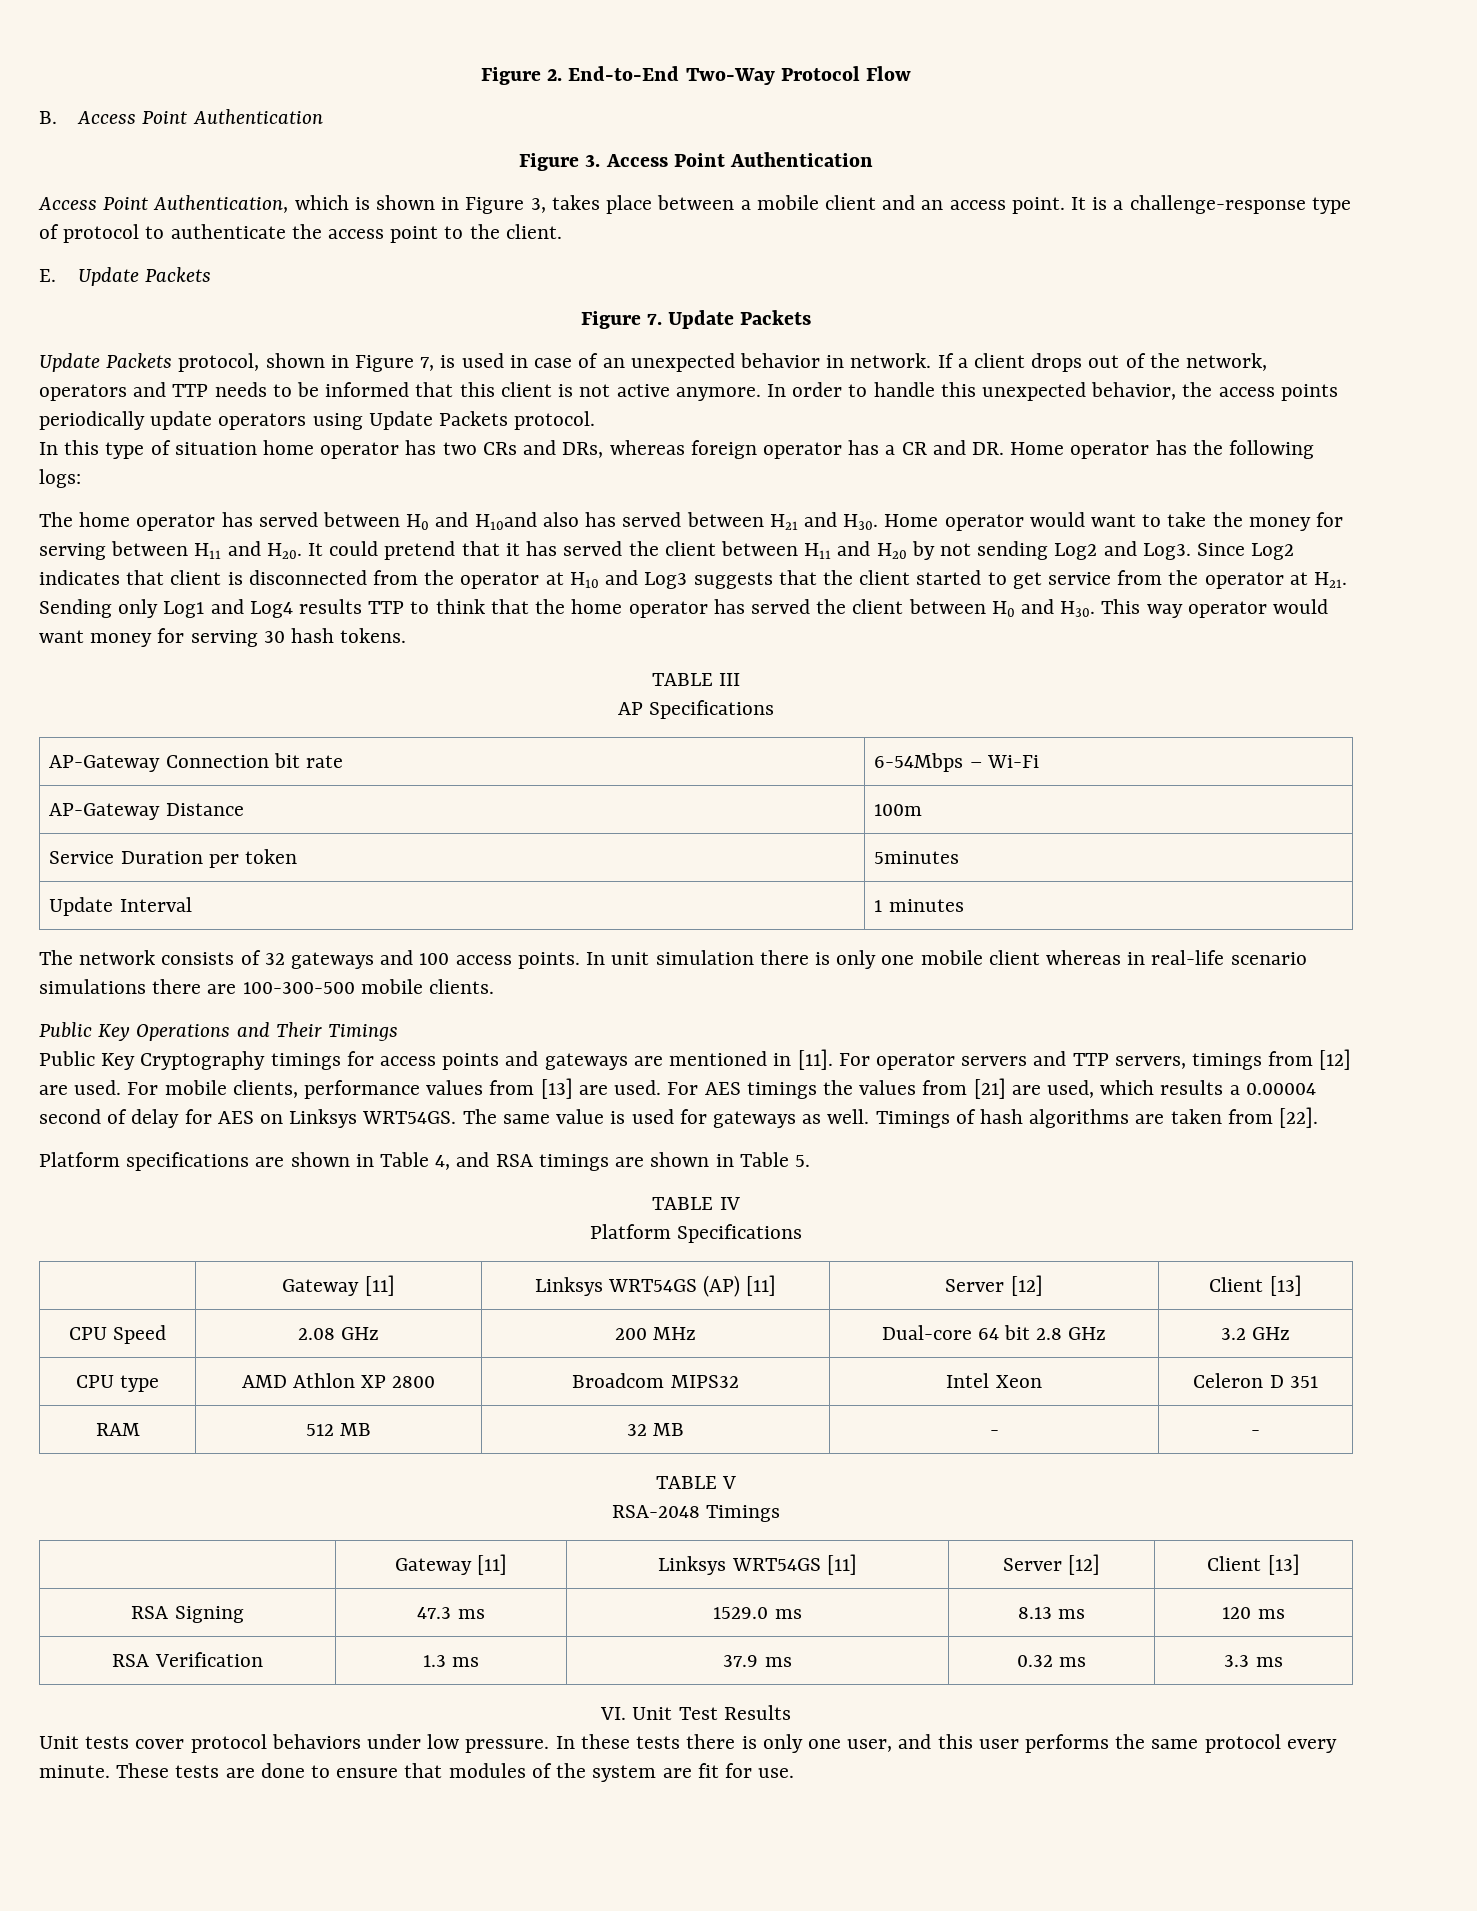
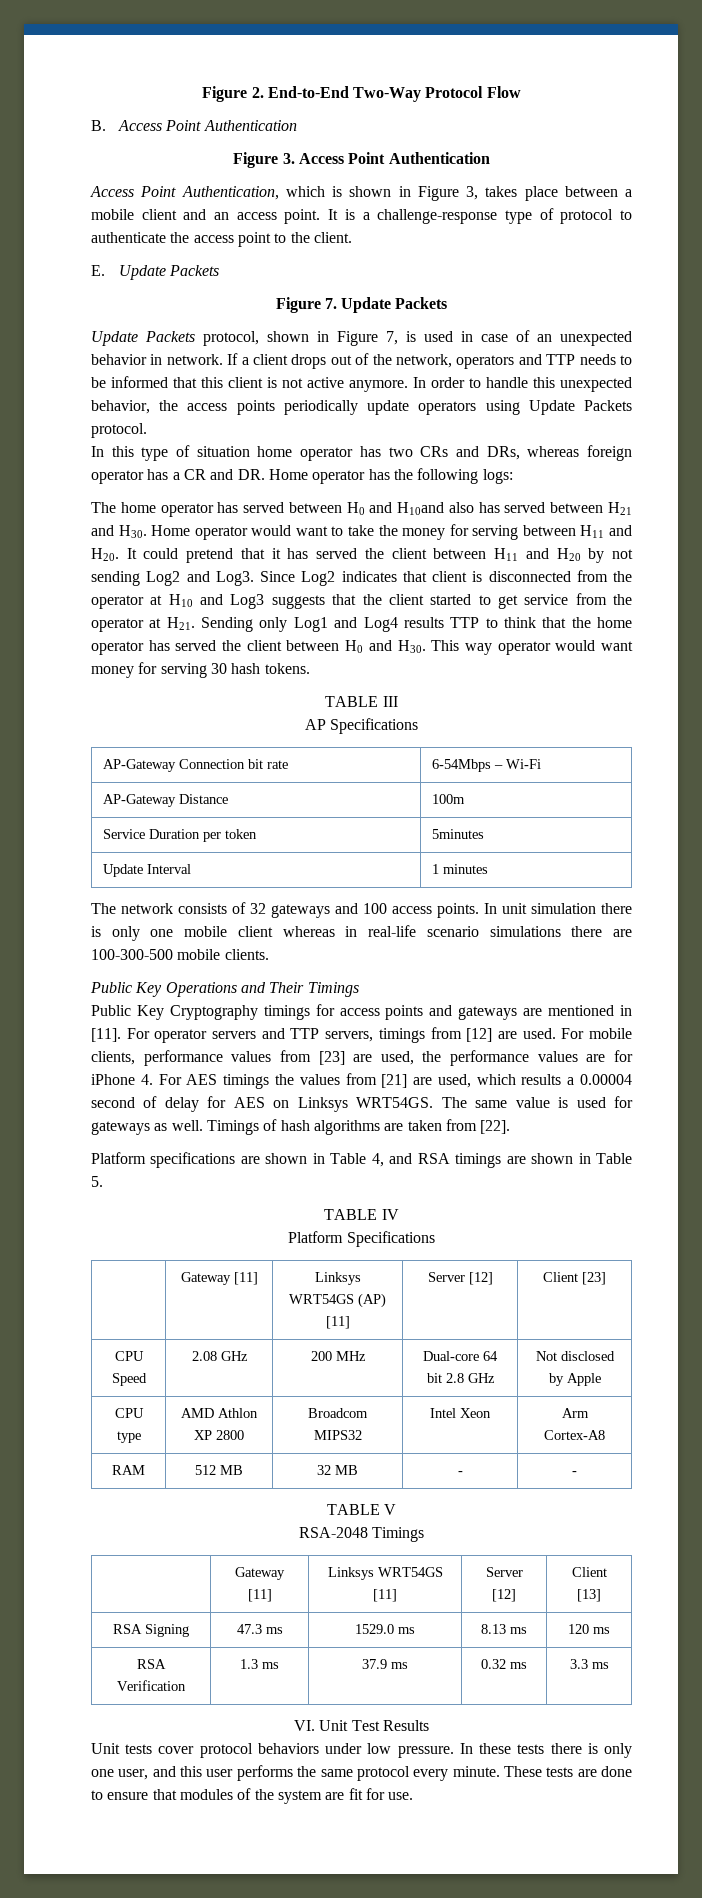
[540,1078,662,1099] [13] are used. -> [318,1050,633,1066] [91,1074,153,1085] [23] are used, the performance values are for iPhone 4.
[1269,1275,1302,1296] [13] -> [582,1272,606,1285] [23]
[1220,1327,1291,1340] 3.2 GHz -> [535,1351,615,1361] [548,1373,601,1386] Not disclosed by Apple
[1193,1373,1318,1388] Celeron D 351 -> [561,1408,589,1418] [544,1430,605,1440] Arm Cortex-A8

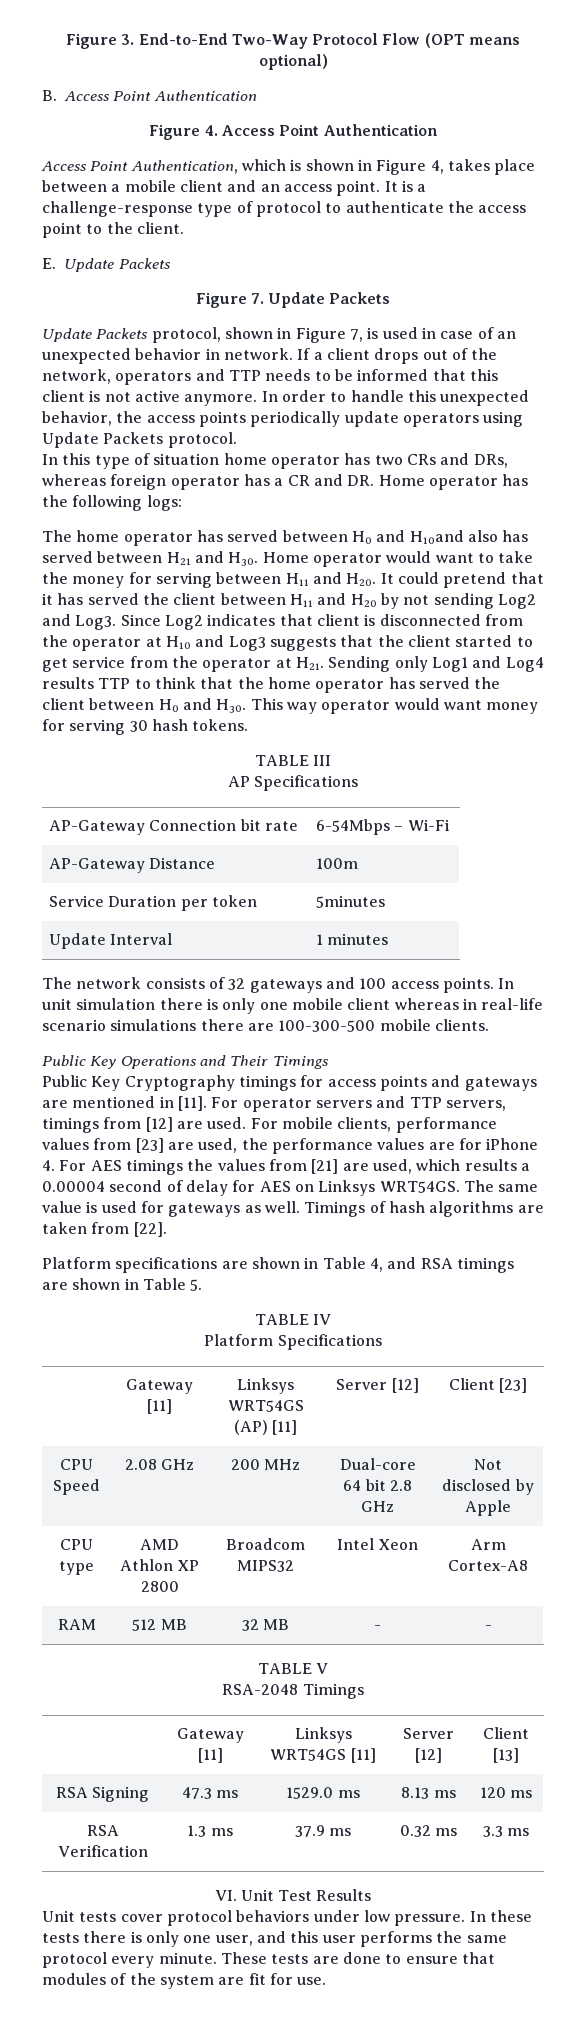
[202,86,264,102] Figure 2. -> [65,33,135,49] Figure 3.
(521, 92) none -> [424,33,521,48] [258,54,328,70] (OPT means optional)
[282,153,295,164] 3. -> [204,125,218,136] 4.
[466,186,478,200] 3, -> [430,160,444,174] 4,

